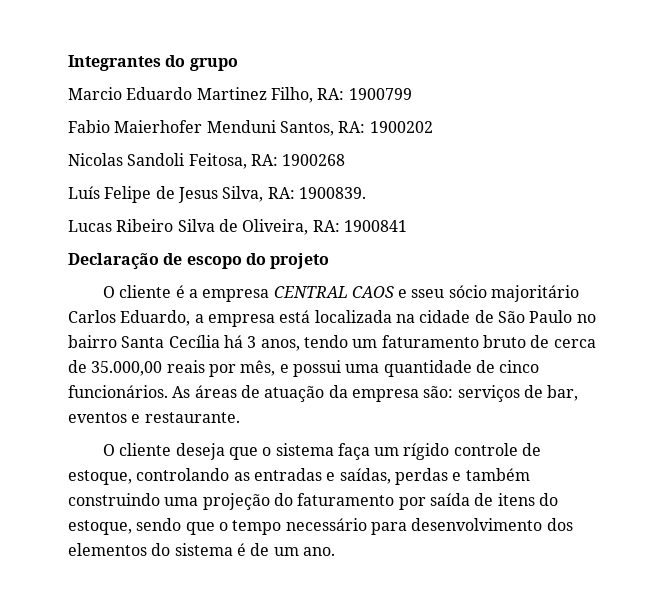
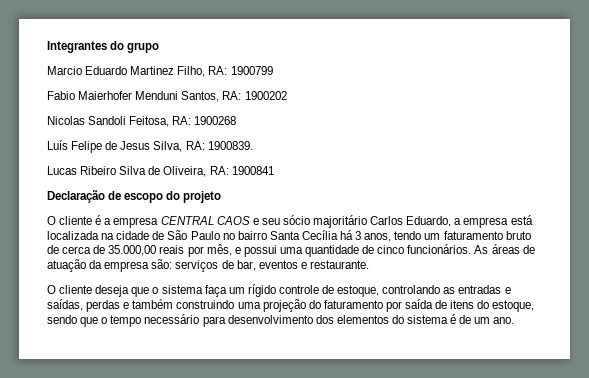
[411,289,445,298] sseu -> [261,218,280,225] seu

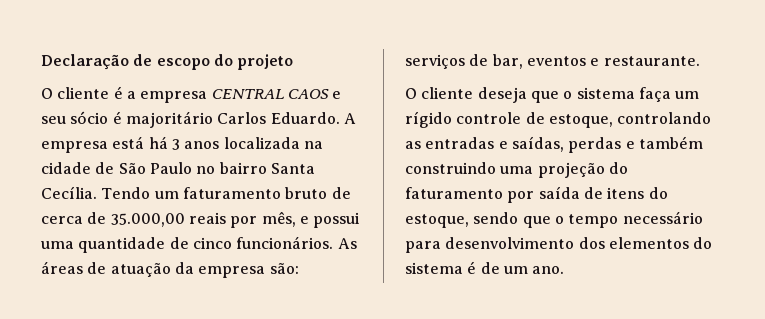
[47,41,160,53] [47,66,273,77] [47,91,287,102] [47,116,237,127] [47,140,253,153] [47,166,274,177] Integrantes do grupo // Marcio Eduardo Martinez Filho, RA: 1900799 // Fabio Maierhofer Menduni Santos, RA: 1900202 // Nicolas Sandoli Feitosa, RA: 1900268 // Luís Felipe de Jesus Silva, RA: 1900839. // Lucas Ribeiro Silva de Oliveira, RA: 1900841 // -> (41, 62) none
(310, 220) none -> [112,111,122,124] é
[406,215,533,228] Eduardo, a empresa está -> [270,112,356,124] [41,136,220,153] Eduardo. A empresa está há 3 anos
[301,230,422,242] Cecília há 3 anos, tendo -> [41,186,151,199] Cecília. Tendo

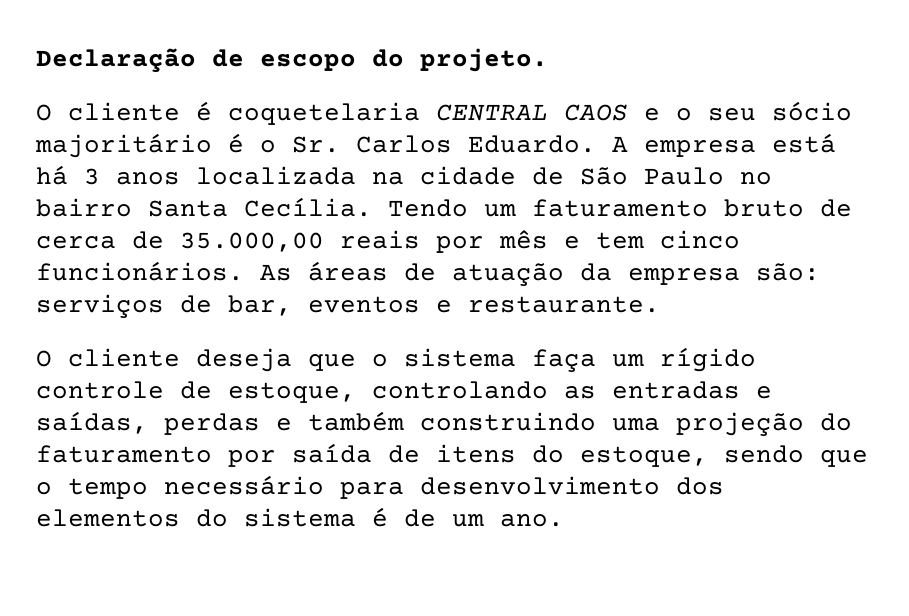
[237,54,294,70] projeto -> [420,48,548,72] projeto.
[126,91,208,103] a empresa -> [228,102,420,125] coquetelaria
(342, 95) none -> [676,108,692,121] o
[112,111,213,128] é majoritário -> [35,133,340,158] majoritário é o Sr.
[261,211,361,228] [41,237,189,253] mês, e possui uma quantidade de -> [499,230,644,249] mês e tem

